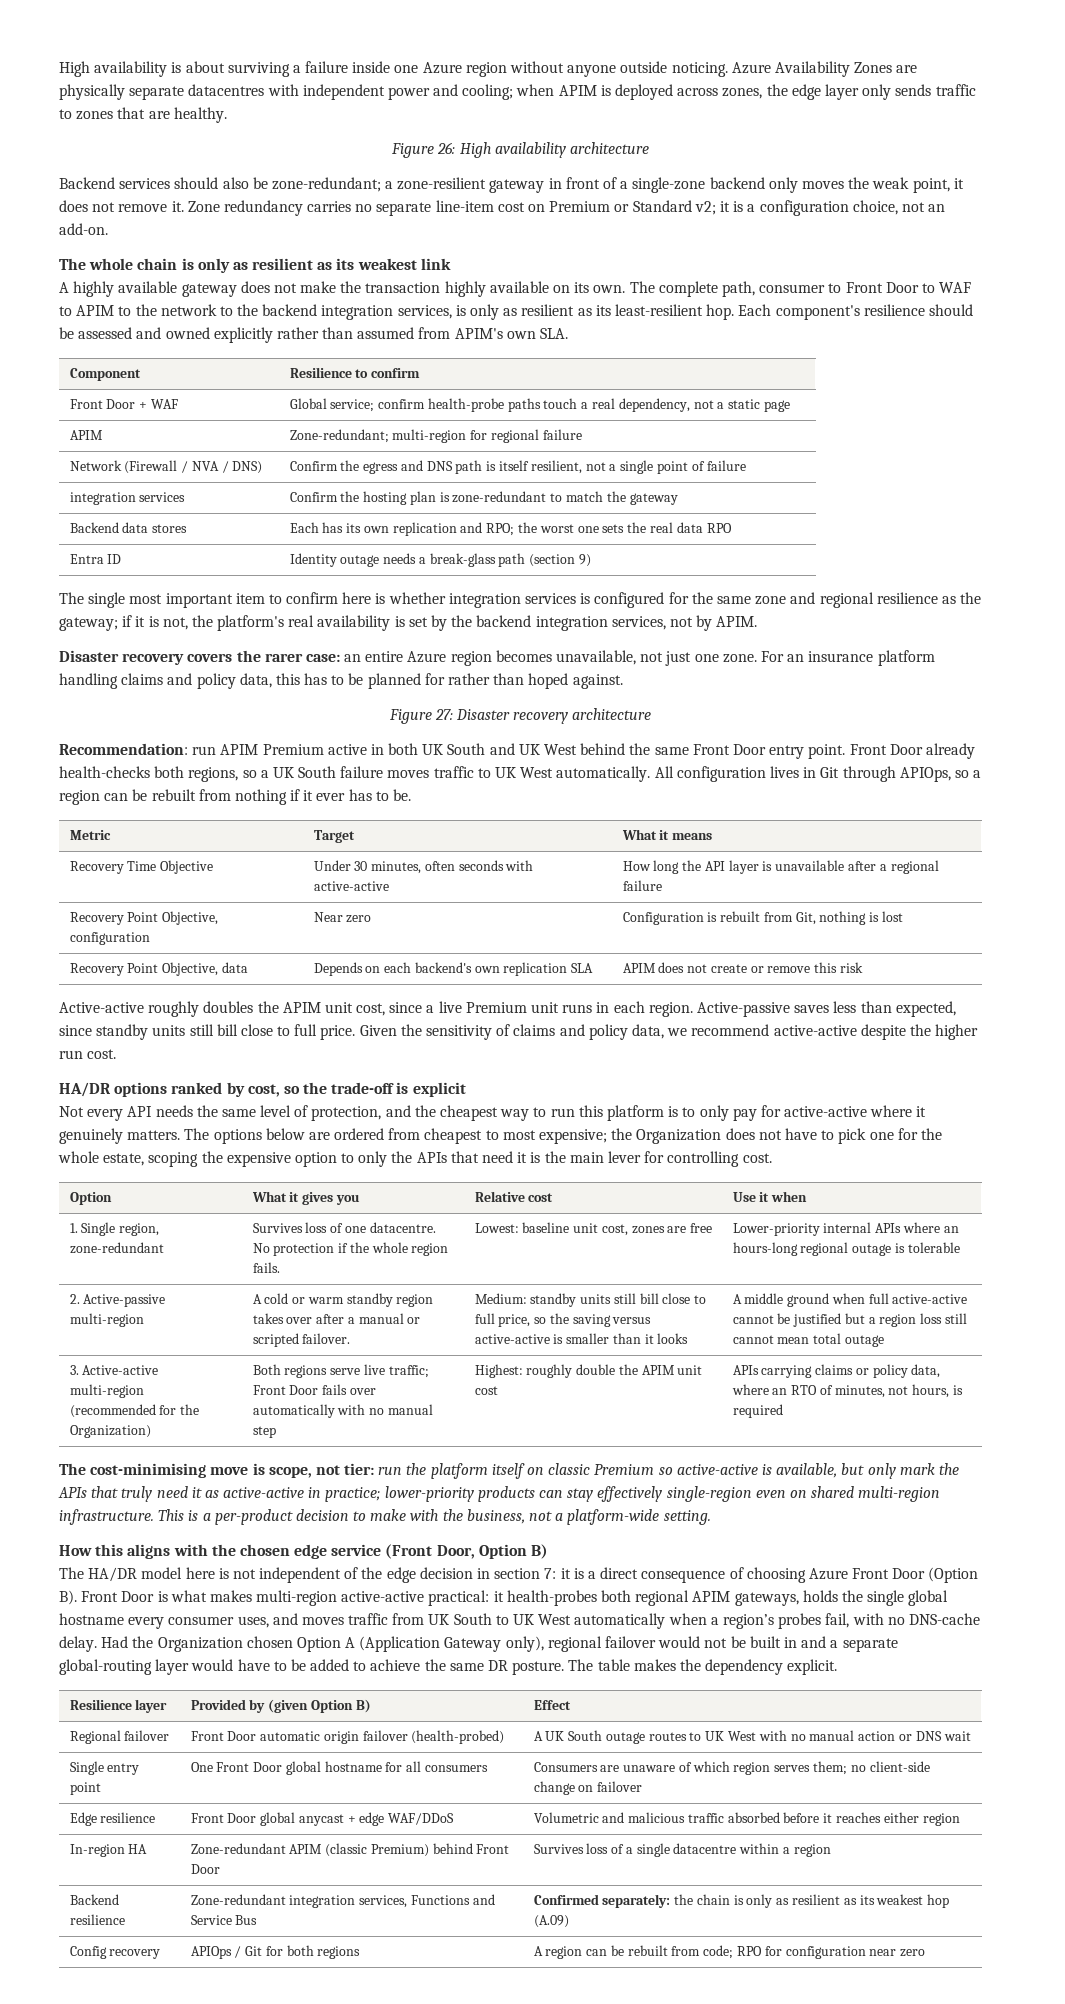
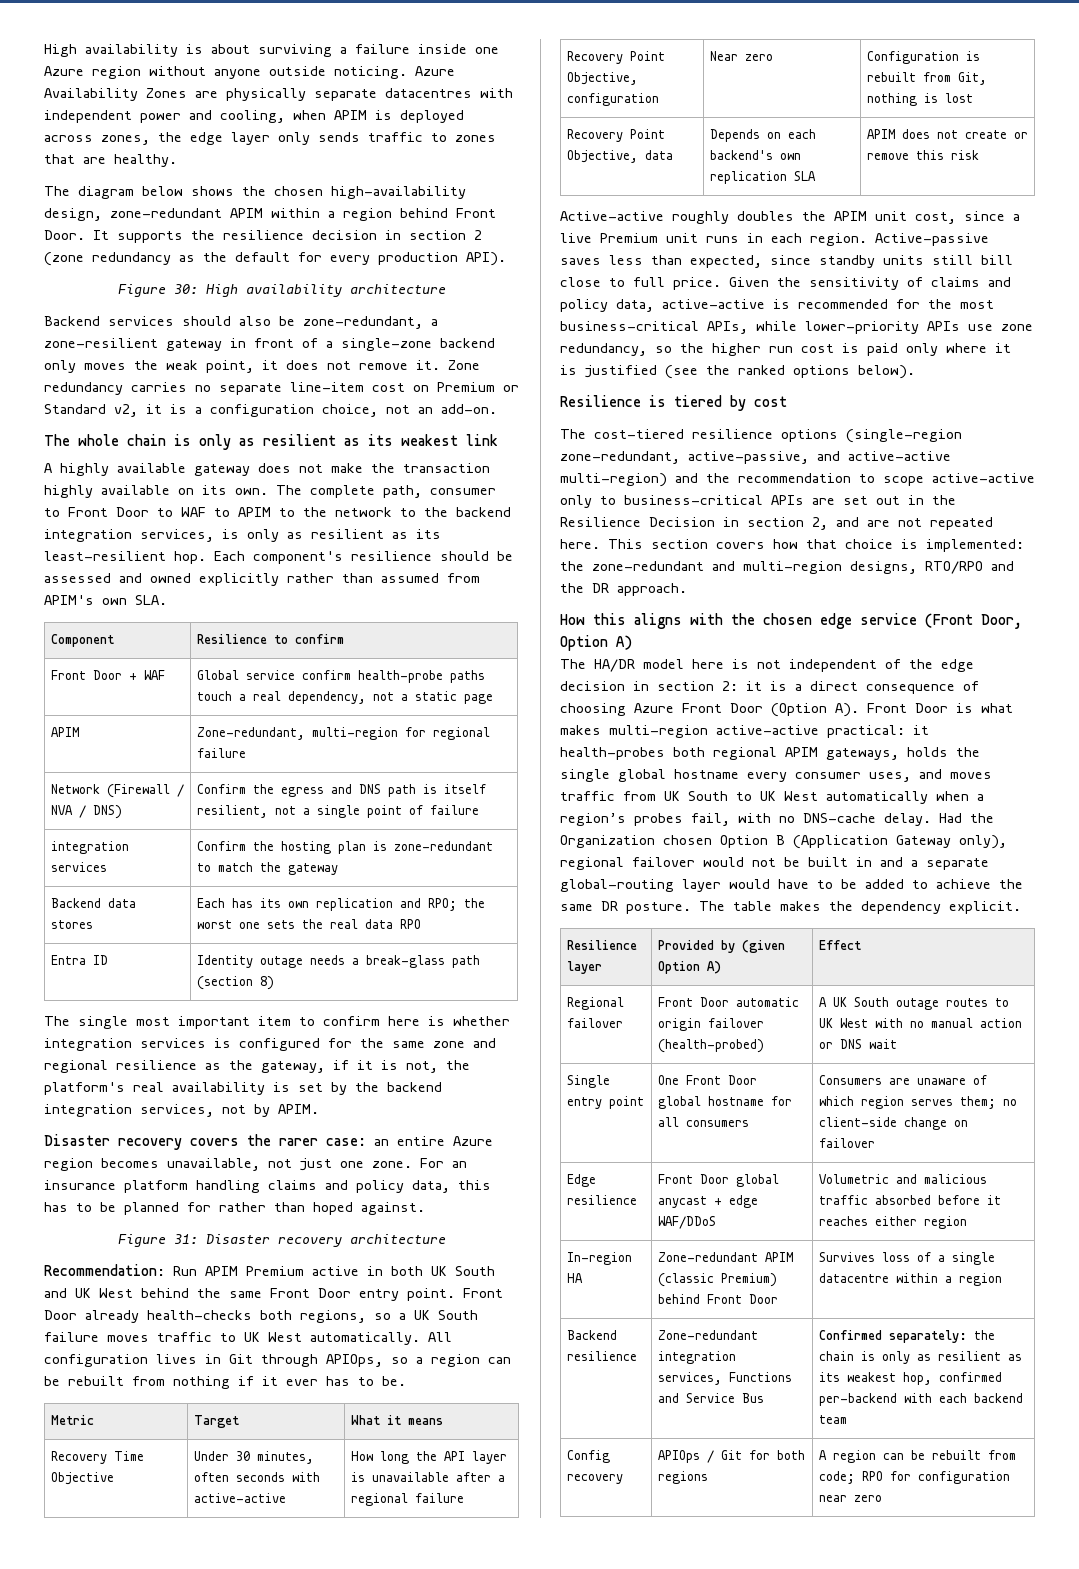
[462,84,514,100] cooling; -> [220,110,285,123] cooling,
[391,142,456,158] // Figure 26: -> [44,186,466,199] [44,208,496,221] [44,230,482,243] [44,252,506,266] [117,284,198,297] // The diagram below shows the chosen high-availability design, zone-redundant APIM within a region behind Front Door. It supports the resilience decision in section 2 (zone redundancy as the default for every production API). // Figure 30:
[271,177,381,192] zone-redundant; -> [303,316,423,329] zone-redundant,
[694,201,716,215] v2; -> [114,404,138,417] v2,
[330,399,375,412] service; -> [245,670,295,680] service
[289,429,389,443] Zone-redundant; -> [196,727,305,740] Zone-redundant,
[579,554,592,567] 9) -> [259,976,274,990] 8)
[59,617,118,631] gateway; -> [261,1061,325,1073] gateway,
[434,709,453,720] 27: -> [173,1234,198,1244] 31:
[192,746,217,755] run -> [173,1266,197,1276] Run
[667,1024,979,1040] [59,1049,117,1059] [59,1082,466,1097] [59,1105,927,1121] [59,1128,942,1144] [58,1151,772,1167] [69,1192,112,1205] [251,1191,360,1205] [474,1191,554,1202] [732,1191,808,1202] [69,1222,160,1236] [69,1242,164,1254] [252,1222,436,1233] [252,1242,449,1256] [252,1262,280,1273] [474,1222,713,1236] [732,1222,959,1236] [732,1242,960,1256] [69,1294,166,1307] [69,1313,144,1327] [252,1293,434,1307] [252,1313,421,1324] [252,1333,351,1347] [474,1293,707,1307] [474,1313,652,1327] [474,1333,689,1344] [732,1293,968,1307] [732,1313,968,1327] [732,1333,884,1347] [69,1365,159,1375] [69,1384,144,1398] [69,1404,200,1418] [69,1425,151,1438] [252,1364,429,1378] [252,1384,376,1395] [252,1404,433,1418] [252,1426,276,1438] [474,1364,703,1378] [474,1386,498,1395] [732,1364,941,1378] [731,1384,964,1398] [732,1404,783,1418] [59,1463,959,1479] [58,1486,941,1502] [59,1509,711,1525] we recommend active-active despite the higher run cost. // HA/DR options ranked by cost, so the trade-off is explicit // Not every API needs the same level of protection, and the cheapest way to run this platform is to only pay for active-active where it genuinely matters. The options below are ordered from cheapest to most expensive; the Organization does not have to pick one for the whole estate, scoping the expensive option to only the APIs that need it is the main lever for controlling cost. // Option | What it gives you | Relative cost | Use it when // 1. Single region, zone-redundant | Survives loss of one datacentre. No protection if the whole region fails. | Lowest: baseline unit cost, zones are free | Lower-priority internal APIs where an hours-long regional outage is tolerable // 2. Active-passive multi-region | A cold or warm standby region takes over after a manual or scripted failover. | Medium: standby units still bill close to full price, so the saving versus active-active is smaller than it looks | A middle ground when full active-active cannot be justified but a region loss still cannot mean total outage // 3. Active-active multi-region (recommended for the Organization) | Both regions serve live traffic; Front Door fails over automatically with no manual step | Highest: roughly double the APIM unit cost | APIs carrying claims or policy data, where an RTO of minutes, not hours, is required // The cost-minimising move is scope, not tier: run the platform itself on classic Premium so active-active is available, but only mark the APIs that truly need it as active-active in practice; lower-priority products can stay effectively single-region even on shared multi-region infrastructure. This is a per-product decision to make with the business, not a platform-wide setting. -> [662,299,994,309] [560,321,1033,334] [560,343,1011,356] [560,365,915,379] [560,395,787,411] [560,429,962,443] [560,451,951,464] [560,473,1035,487] [560,495,956,508] [560,517,993,530] [560,539,1024,552] [560,561,1014,574] [560,583,687,596] active-active is recommended for the most business-critical APIs, while lower-priority APIs use zone redundancy, so the higher run cost is paid only where it is justified (see the ranked options below). // Resilience is tiered by cost // The cost-tiered resilience options (single-region zone-redundant, active-passive, and active-active multi-region) and the recommendation to scope active-active only to business-critical APIs are set out in the Resilience Decision in section 2, and are not repeated here. This section covers how that choice is implemented: the zone-redundant and multi-region designs, RTO/RPO and the DR approach.
[531,1544,549,1559] B) -> [616,635,632,650] A)
[544,1568,557,1579] 7: -> [722,681,738,691] 2:
[59,1590,77,1605] B). -> [835,703,859,717] A).
[345,1637,356,1648] A -> [776,835,785,845] B
[355,1699,371,1713] B) -> [706,961,721,974] A)
[927,1894,950,1908] [533,1915,569,1928] hop (A.09) -> [902,1372,1002,1385] [818,1393,1023,1406] [818,1415,847,1424] hop, confirmed per-backend with each backend team

